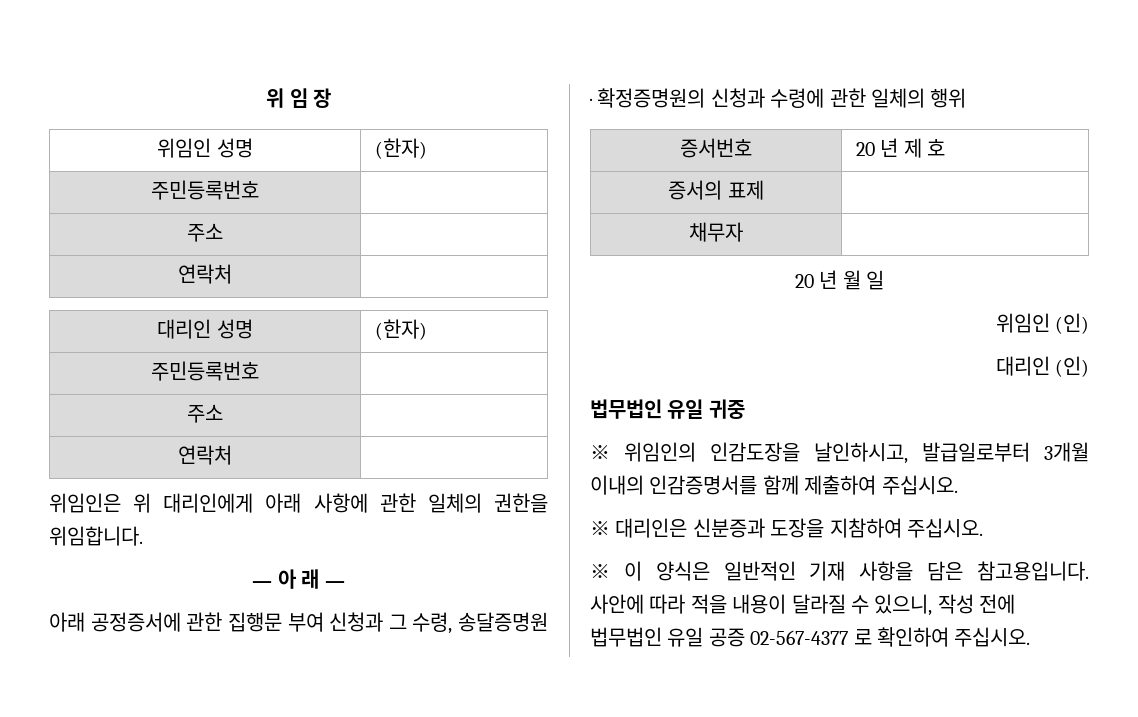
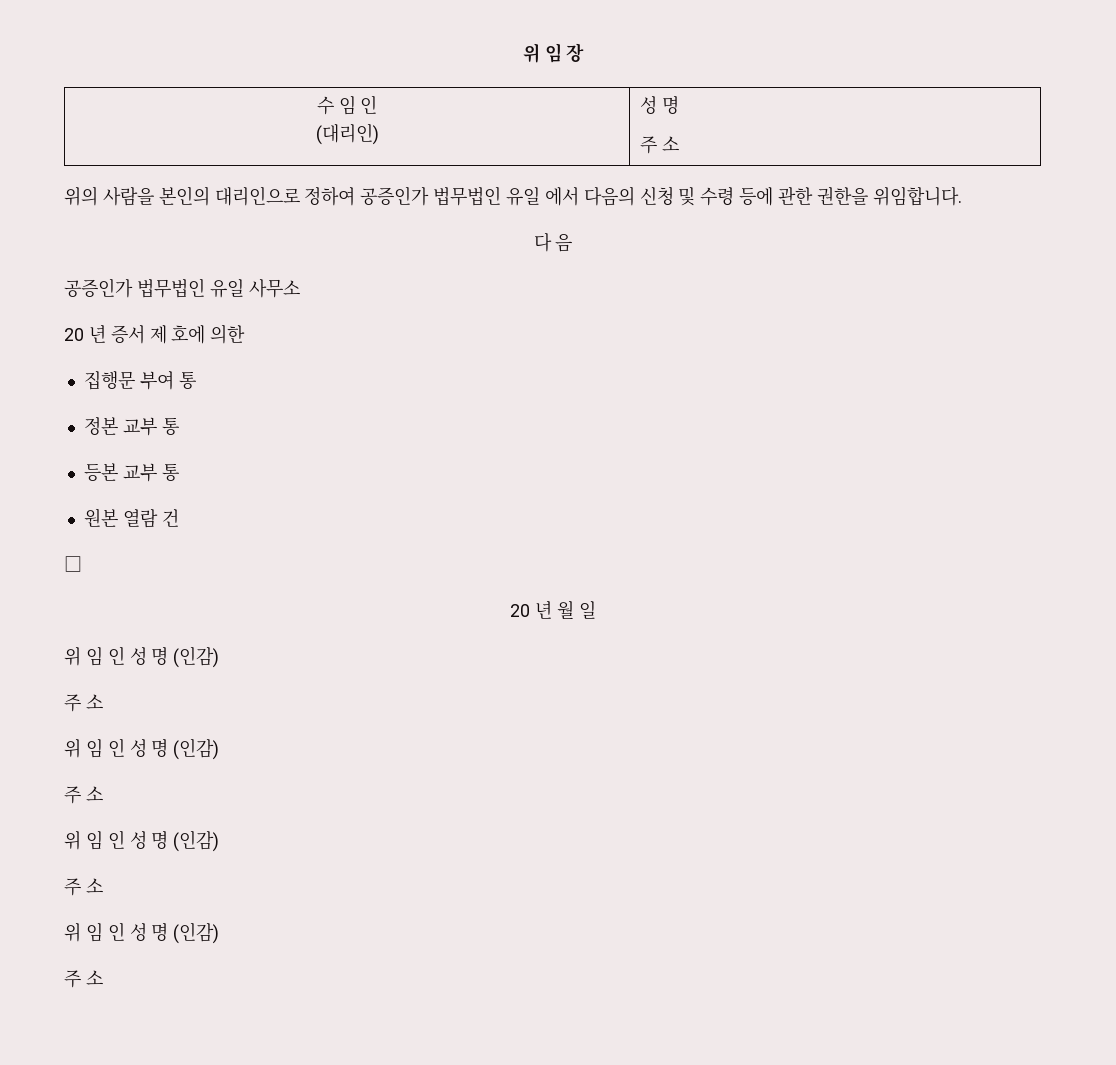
[157,138,253,158] [375,138,428,159] [151,180,259,200] [187,223,223,242] [178,264,232,284] [157,319,253,339] [375,319,428,340] [151,361,259,381] [187,404,223,423] [178,445,232,465] [49,493,548,513] [49,526,143,546] [252,569,345,589] [49,612,548,634] [590,88,967,108] [680,138,752,158] [856,138,946,158] [668,180,764,200] [689,222,743,242] [794,270,885,290] [995,313,1089,334] [995,356,1089,377] [590,399,745,419] [590,442,1089,464] [590,475,958,495] [590,518,983,538] [590,561,1089,581] [590,594,1016,616] [590,627,1031,647] 위임인 성명 | (한자) // 주민등록번호 | // 주소 | // 연락처 | // 대리인 성명 | (한자) // 주민등록번호 | // 주소 | // 연락처 | // 위임인은 위 대리인에게 아래 사항에 관한 일체의 권한을 위임합니다. // — 아 래 — // 아래 공정증서에 관한 집행문 부여 신청과 그 수령, 송달증명원 · 확정증명원의 신청과 수령에 관한 일체의 행위 // 증서번호 | 20 년 제 호 // 증서의 표제 | // 채무자 | // 20 년 월 일 // 위임인 (인) // 대리인 (인) // 법무법인 유일 귀중 // ※ 위임인의 인감도장을 날인하시고, 발급일로부터 3개월 이내의 인감증명서를 함께 제출하여 주십시오. // ※ 대리인은 신분증과 도장을 지참하여 주십시오. // ※ 이 양식은 일반적인 기재 사항을 담은 참고용입니다. 사안에 따라 적을 내용이 달라질 수 있으니, 작성 전에 법무법인 유일 공증 02-567-4377 로 확인하여 주십시오. -> [316,95,378,115] [315,123,379,145] [639,95,679,114] [639,136,679,154] [64,186,962,206] [533,232,573,252] [64,278,300,298] [64,324,246,344] [83,371,196,390] [83,417,179,436] [83,463,179,482] [83,508,179,528] [64,556,82,572] [510,600,596,619] [64,646,220,668] [64,694,103,712] [64,738,220,760] [64,786,103,804] [64,830,220,852] [64,878,103,896] [64,922,220,944] [64,970,103,988] 수 임 인 // (대리인) | 성 명 // 주 소 // 위의 사람을 본인의 대리인으로 정하여 공증인가 법무법인 유일 에서 다음의 신청 및 수령 등에 관한 권한을 위임합니다. // 다 음 // 공증인가 법무법인 유일 사무소 // 20 년 증서 제 호에 의한 // 집행문 부여 통 // 정본 교부 통 // 등본 교부 통 // 원본 열람 건 // □ // 20 년 월 일 // 위 임 인 성 명 (인감) // 주 소 // 위 임 인 성 명 (인감) // 주 소 // 위 임 인 성 명 (인감) // 주 소 // 위 임 인 성 명 (인감) // 주 소

